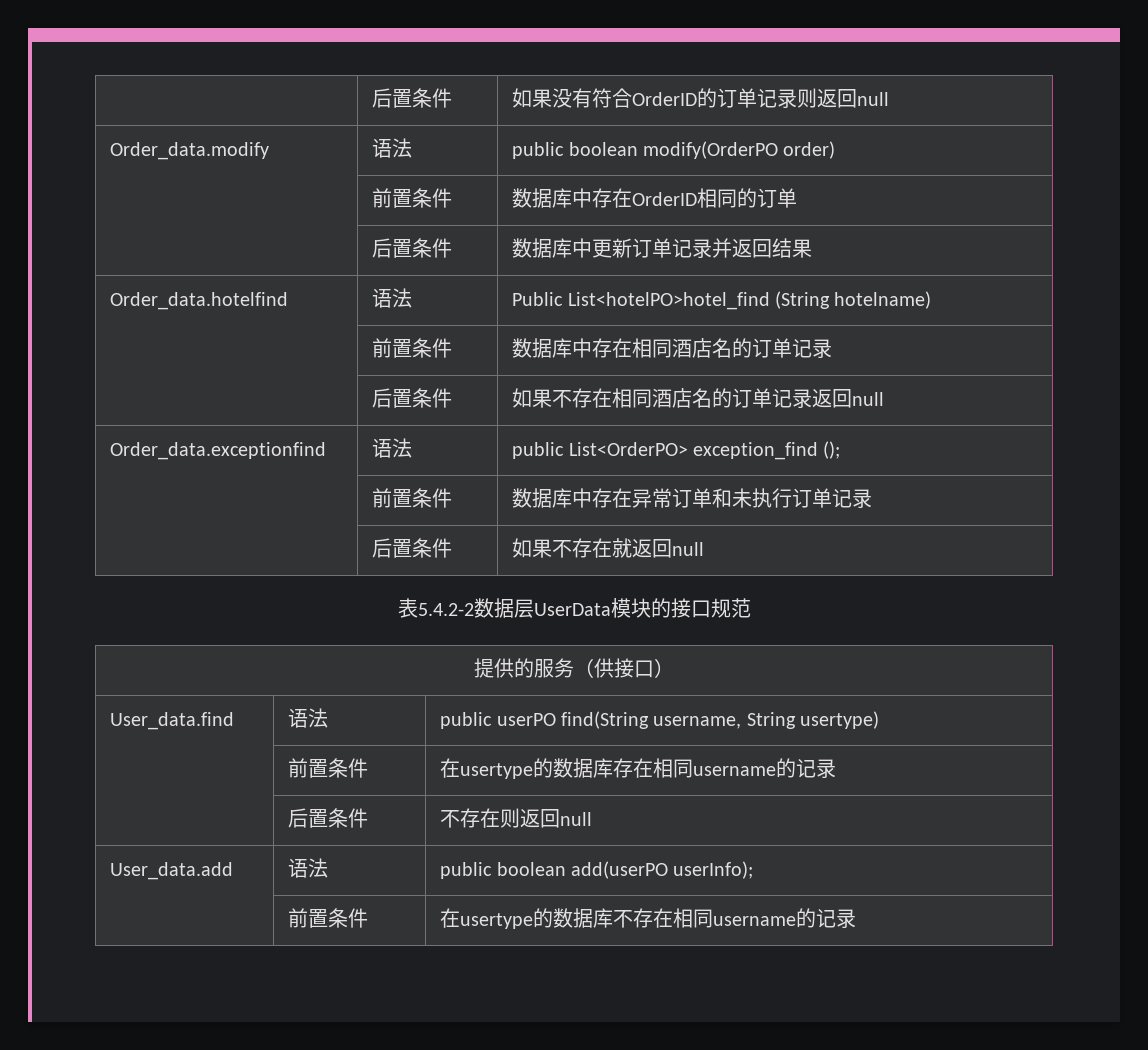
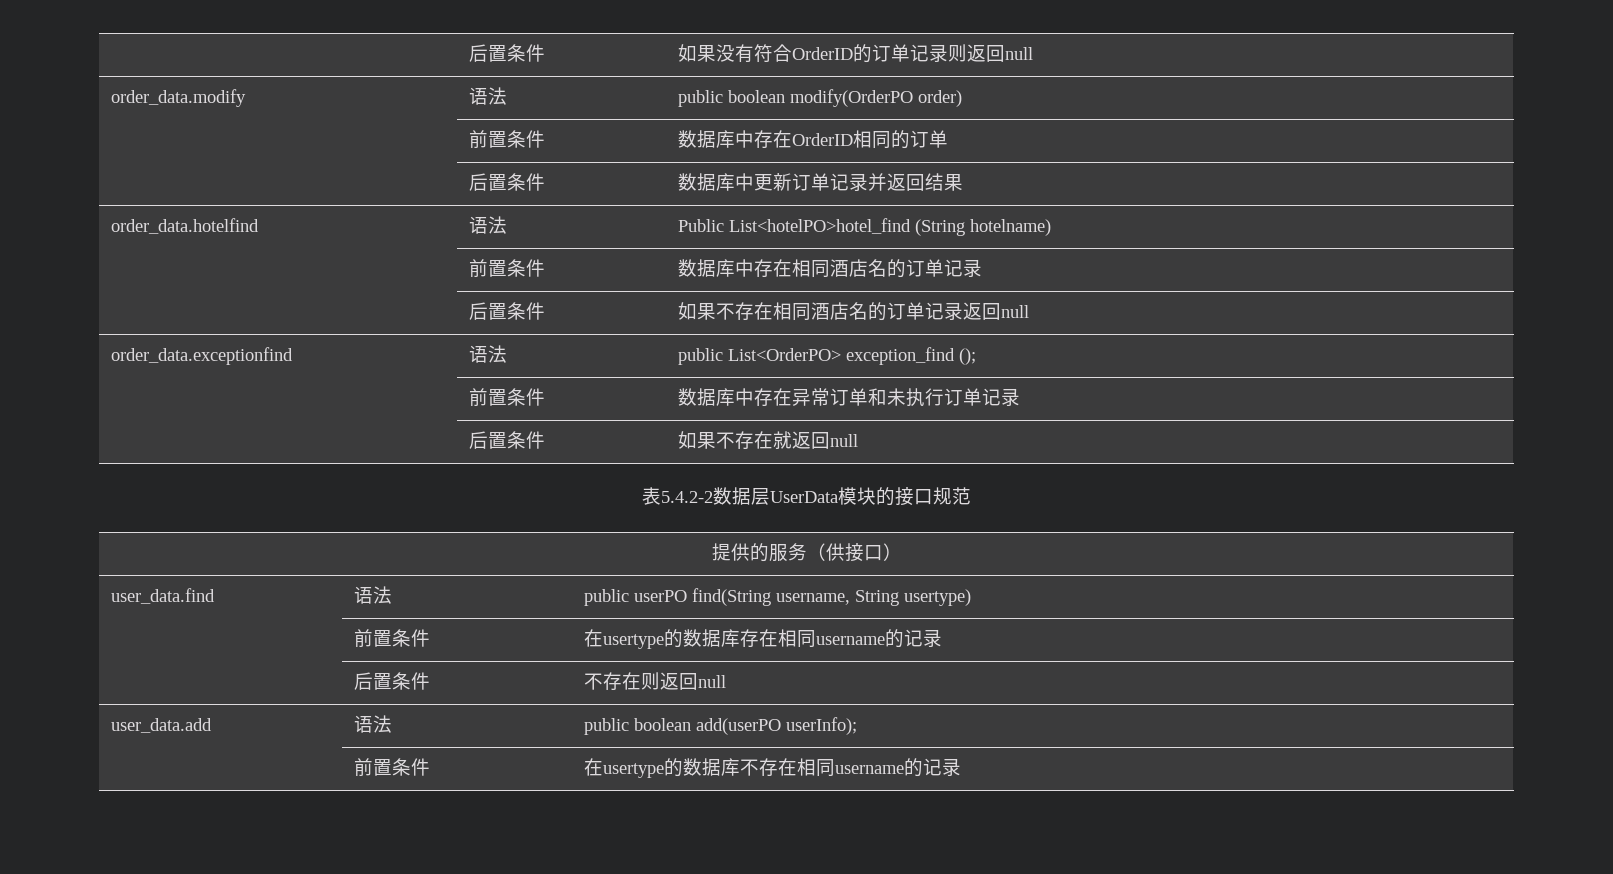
[110,142,270,160] Order_data.modify -> [110,89,246,107] order_data.modify
[110,292,289,310] Order_data.hotelfind -> [110,218,259,234] order_data.hotelfind
[110,442,327,460] Order_data.exceptionfind -> [110,347,293,365] order_data.exceptionfind
[110,712,235,730] User_data.find -> [110,588,215,604] user_data.find
[110,862,234,880] User_data.add -> [110,718,212,733] user_data.add

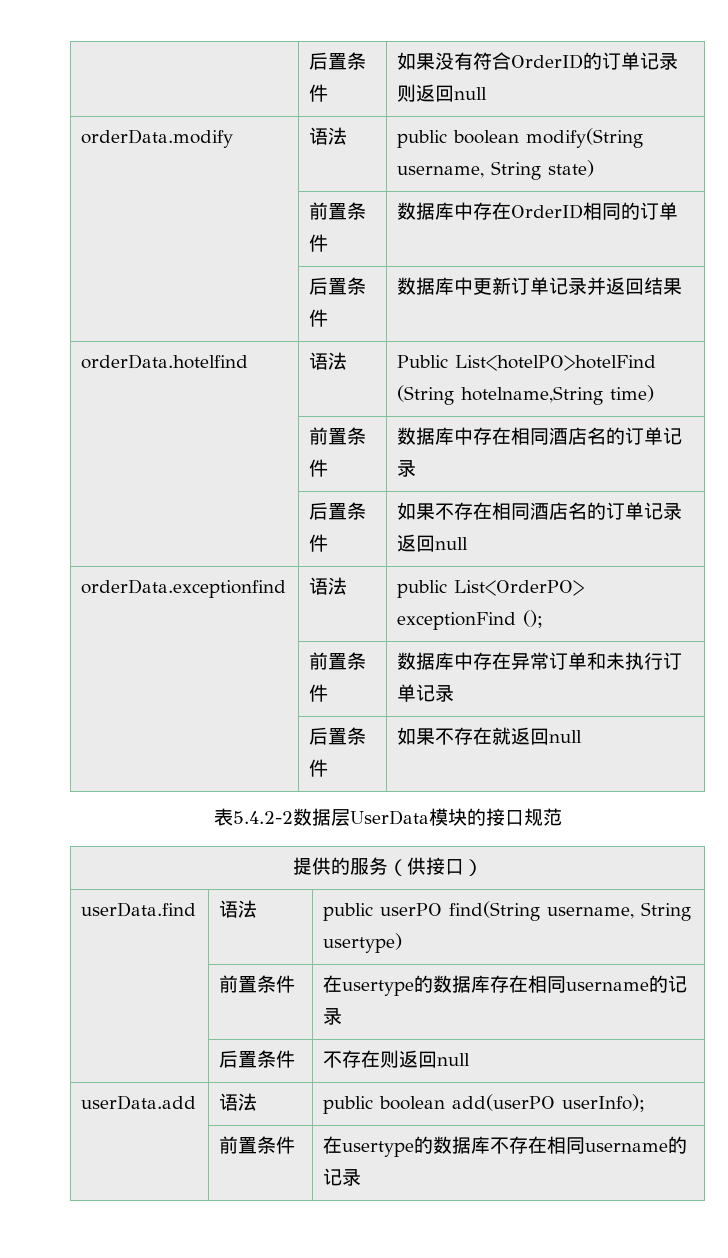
[110,89,246,107] [468,87,507,105] [677,89,962,107] order_data.modify | 语法 | public boolean modify(OrderPO order) -> [81,129,234,148] [309,127,348,145] [397,128,644,148] [397,160,595,180] orderData.modify | 语法 | public boolean modify(String username, String state)
[110,218,259,234] order_data.hotelfind -> [81,354,249,369] orderData.hotelfind
[728,218,1051,236] List<hotelPO>hotel_find (String hotelname) -> [455,355,657,371] [397,385,655,405] List<hotelPO>hotelFind (String hotelname,String time)
[110,347,293,365] order_data.exceptionfind -> [81,579,287,598] orderData.exceptionfind
[845,347,955,365] exception_find -> [397,612,517,630] exceptionFind
[110,588,215,604] user_data.find -> [81,902,197,917] userData.find
[110,718,212,733] user_data.add -> [81,1095,197,1110] userData.add

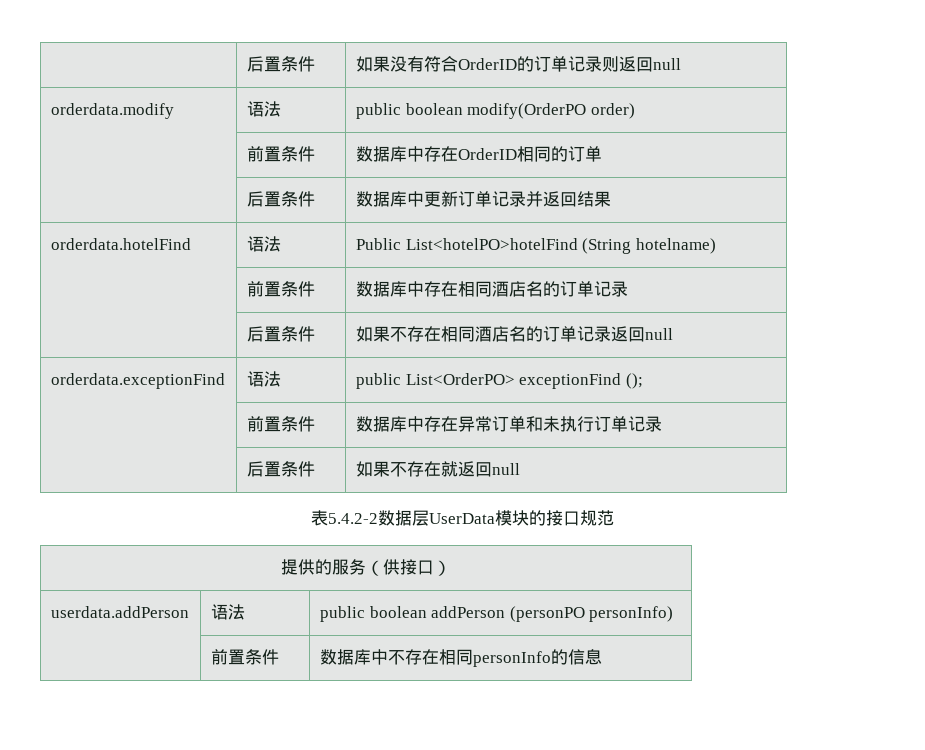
[81,129,234,148] [309,127,348,145] [397,128,644,148] [397,160,595,180] orderData.modify | 语法 | public boolean modify(String username, String state) -> [50,103,174,119] [246,101,281,117] [355,103,635,119] orderdata.modify | 语法 | public boolean modify(OrderPO order)
[81,354,249,369] orderData.hotelfind -> [50,238,191,250] orderdata.hotelFind
[461,385,655,405] hotelname,String time) -> [635,238,716,254] hotelname)
[81,579,287,598] orderData.exceptionfind -> [50,373,225,389] orderdata.exceptionFind
[81,902,197,917] [219,900,258,918] [323,901,692,921] [323,933,403,953] [219,975,296,993] [323,975,688,996] [323,1008,343,1025] [219,1050,296,1068] [323,1050,471,1068] [81,1095,197,1110] [219,1093,258,1111] [323,1094,646,1114] [219,1136,296,1154] [323,1136,688,1157] [323,1168,362,1186] userData.find | 语法 | public userPO find(String username, String usertype) // | 前置条件 | 在usertype的数据库存在相同username的记录 // | 后置条件 | 不存在则返回null // userData.add | 语法 | public boolean add(userPO userInfo); // | 前置条件 | 在usertype的数据库不存在相同username的记录 -> [50,606,189,618] [210,604,245,620] [319,606,674,622] [210,649,279,665] [319,649,602,667] userdata.addPerson | 语法 | public boolean addPerson (personPO personInfo) // | 前置条件 | 数据库中不存在相同personInfo的信息

